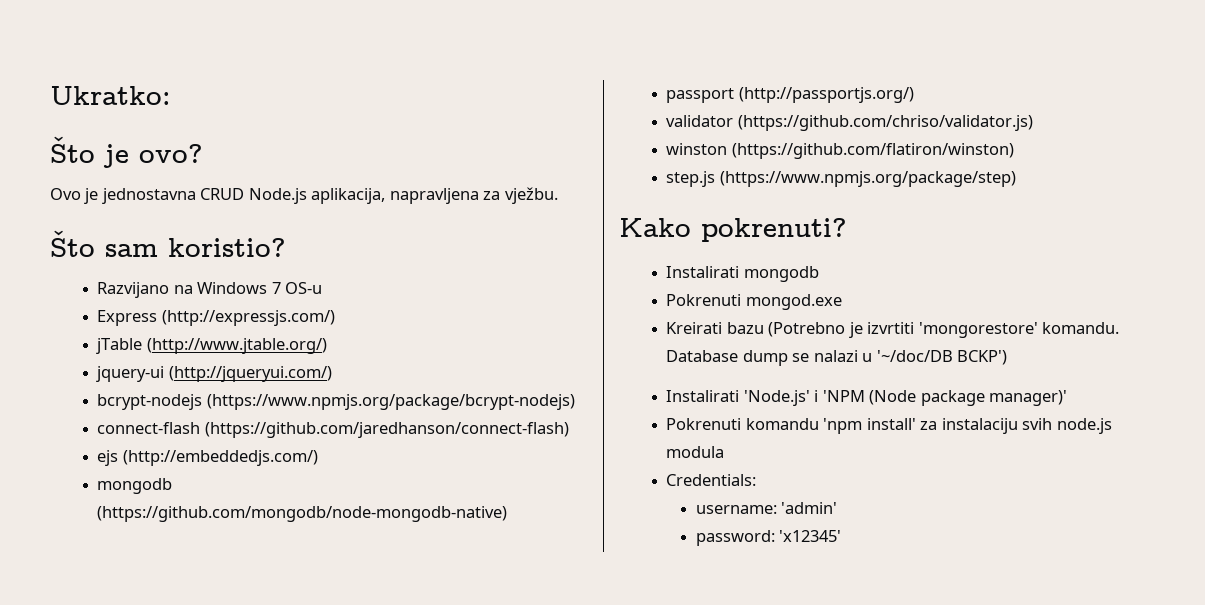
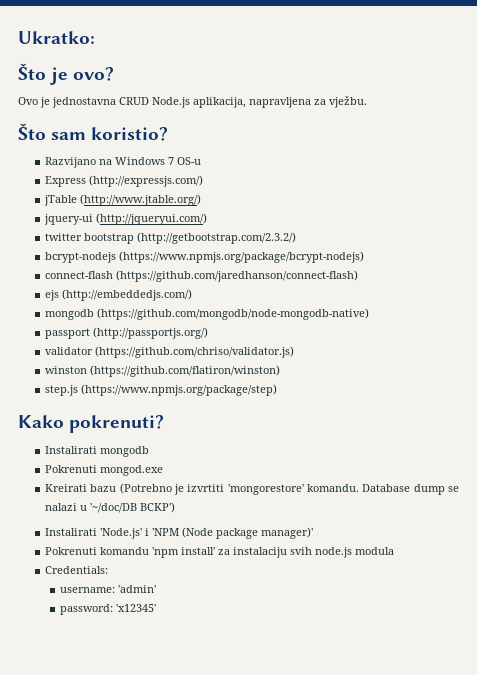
(332, 374) none -> [45,232,297,244] // twitter bootstrap (http://getbootstrap.com/2.3.2/)

